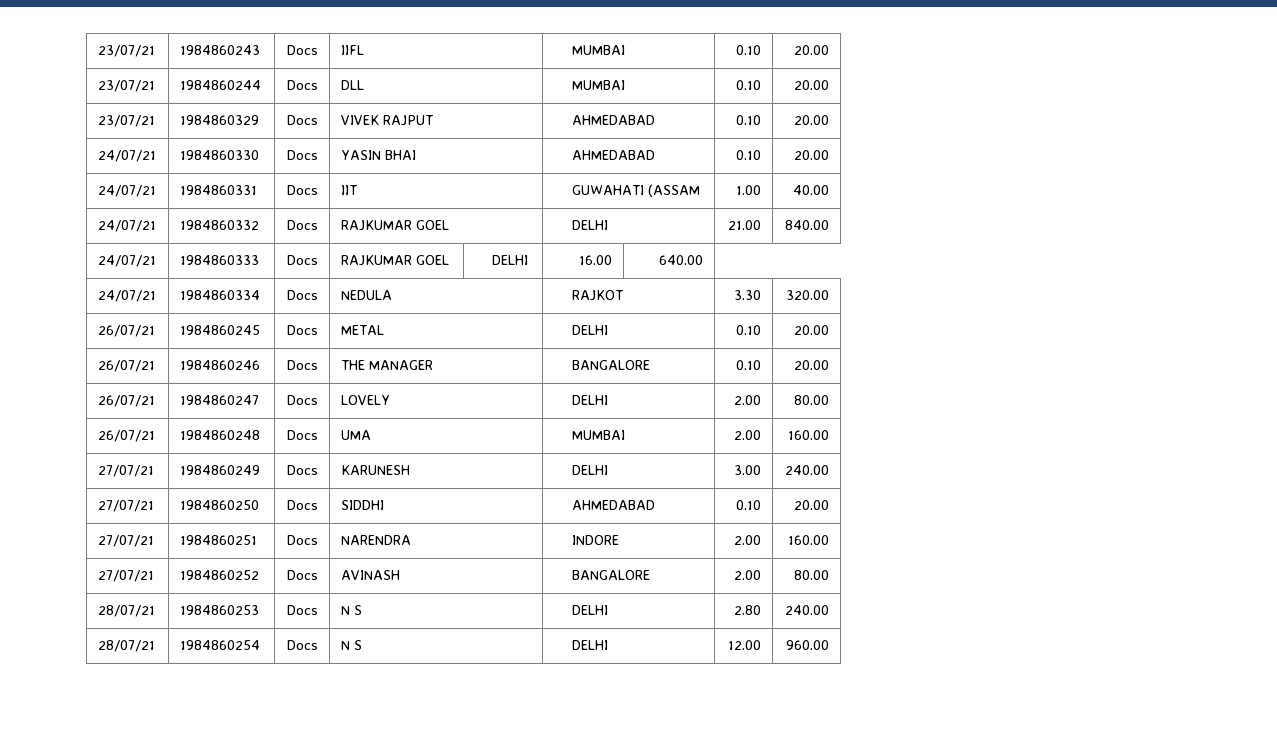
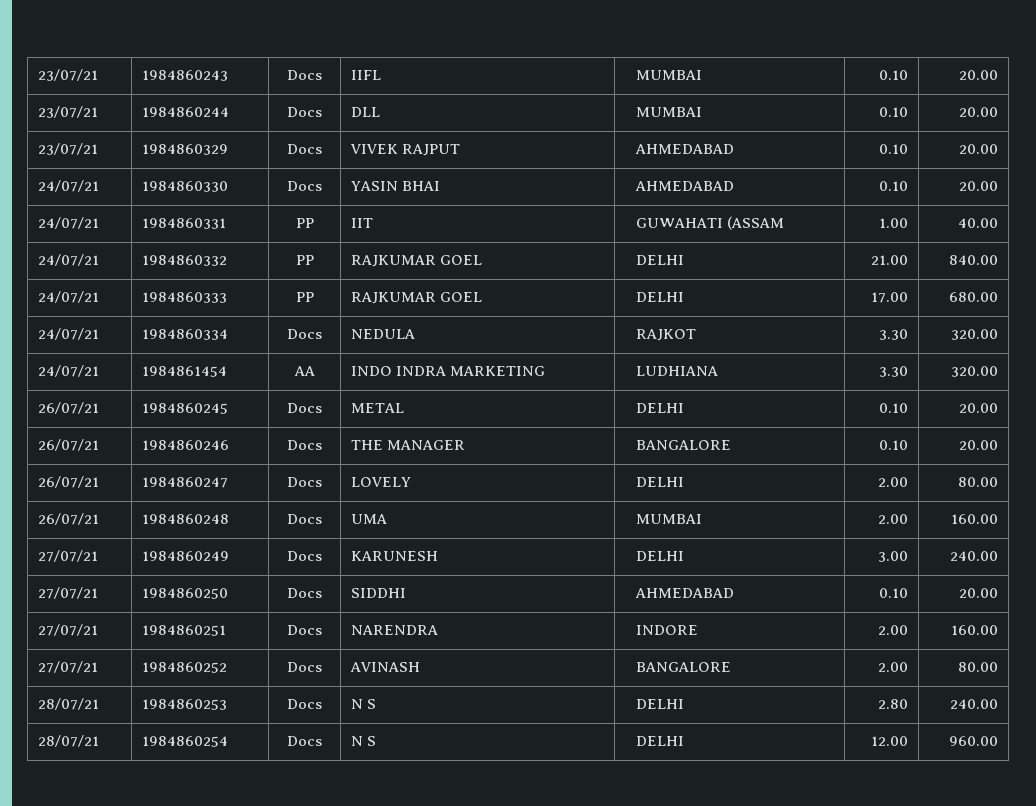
[286,185,318,195] Docs -> [295,218,314,228] PP
[286,220,318,230] Docs -> [295,255,314,265] PP
[286,255,318,265] [340,255,449,266] [491,255,528,265] [579,255,613,265] [659,255,704,265] Docs | RAJKUMAR GOEL | DELHI | 16.00 | 640.00 -> [295,292,314,302] [350,292,482,304] [636,292,685,302] [871,292,909,303] [949,292,999,302] PP | RAJKUMAR GOEL | DELHI | 17.00 | 680.00
(830, 295) none -> [37,365,99,377] [141,366,227,377] [293,366,315,376] [350,366,545,376] [636,366,719,376] [879,366,909,377] [951,366,999,377] // 24/07/21 | 1984861454 | AA | INDO INDRA MARKETING | LUDHIANA | 3.30 | 320.00

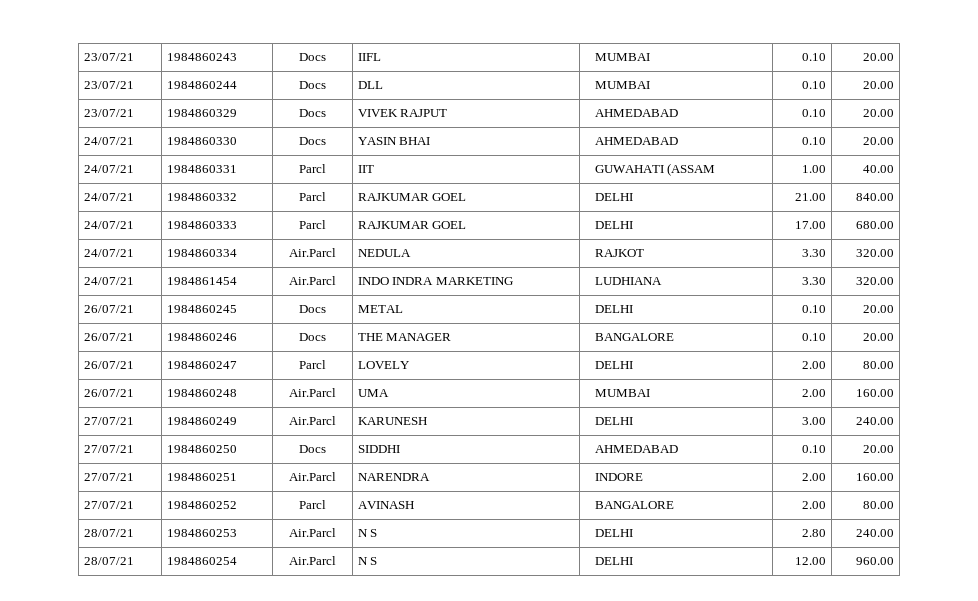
[295,218,314,228] PP -> [299,164,326,173] Parcl
[295,255,314,265] PP -> [299,192,326,201] Parcl
[295,292,314,302] PP -> [299,220,326,229] Parcl
[287,329,322,339] Docs -> [289,248,336,257] Air.Parcl
[293,366,315,376] AA -> [289,276,336,285] Air.Parcl
[287,477,322,487] Docs -> [299,360,326,369] Parcl
[287,514,322,524] Docs -> [289,388,336,397] Air.Parcl
[287,551,322,561] Docs -> [289,416,336,425] Air.Parcl
[287,625,322,635] Docs -> [289,472,336,481] Air.Parcl
[287,662,322,672] Docs -> [299,500,326,509] Parcl
[287,699,322,709] Docs -> [289,528,336,537] Air.Parcl
[287,736,322,746] Docs -> [289,556,336,565] Air.Parcl

